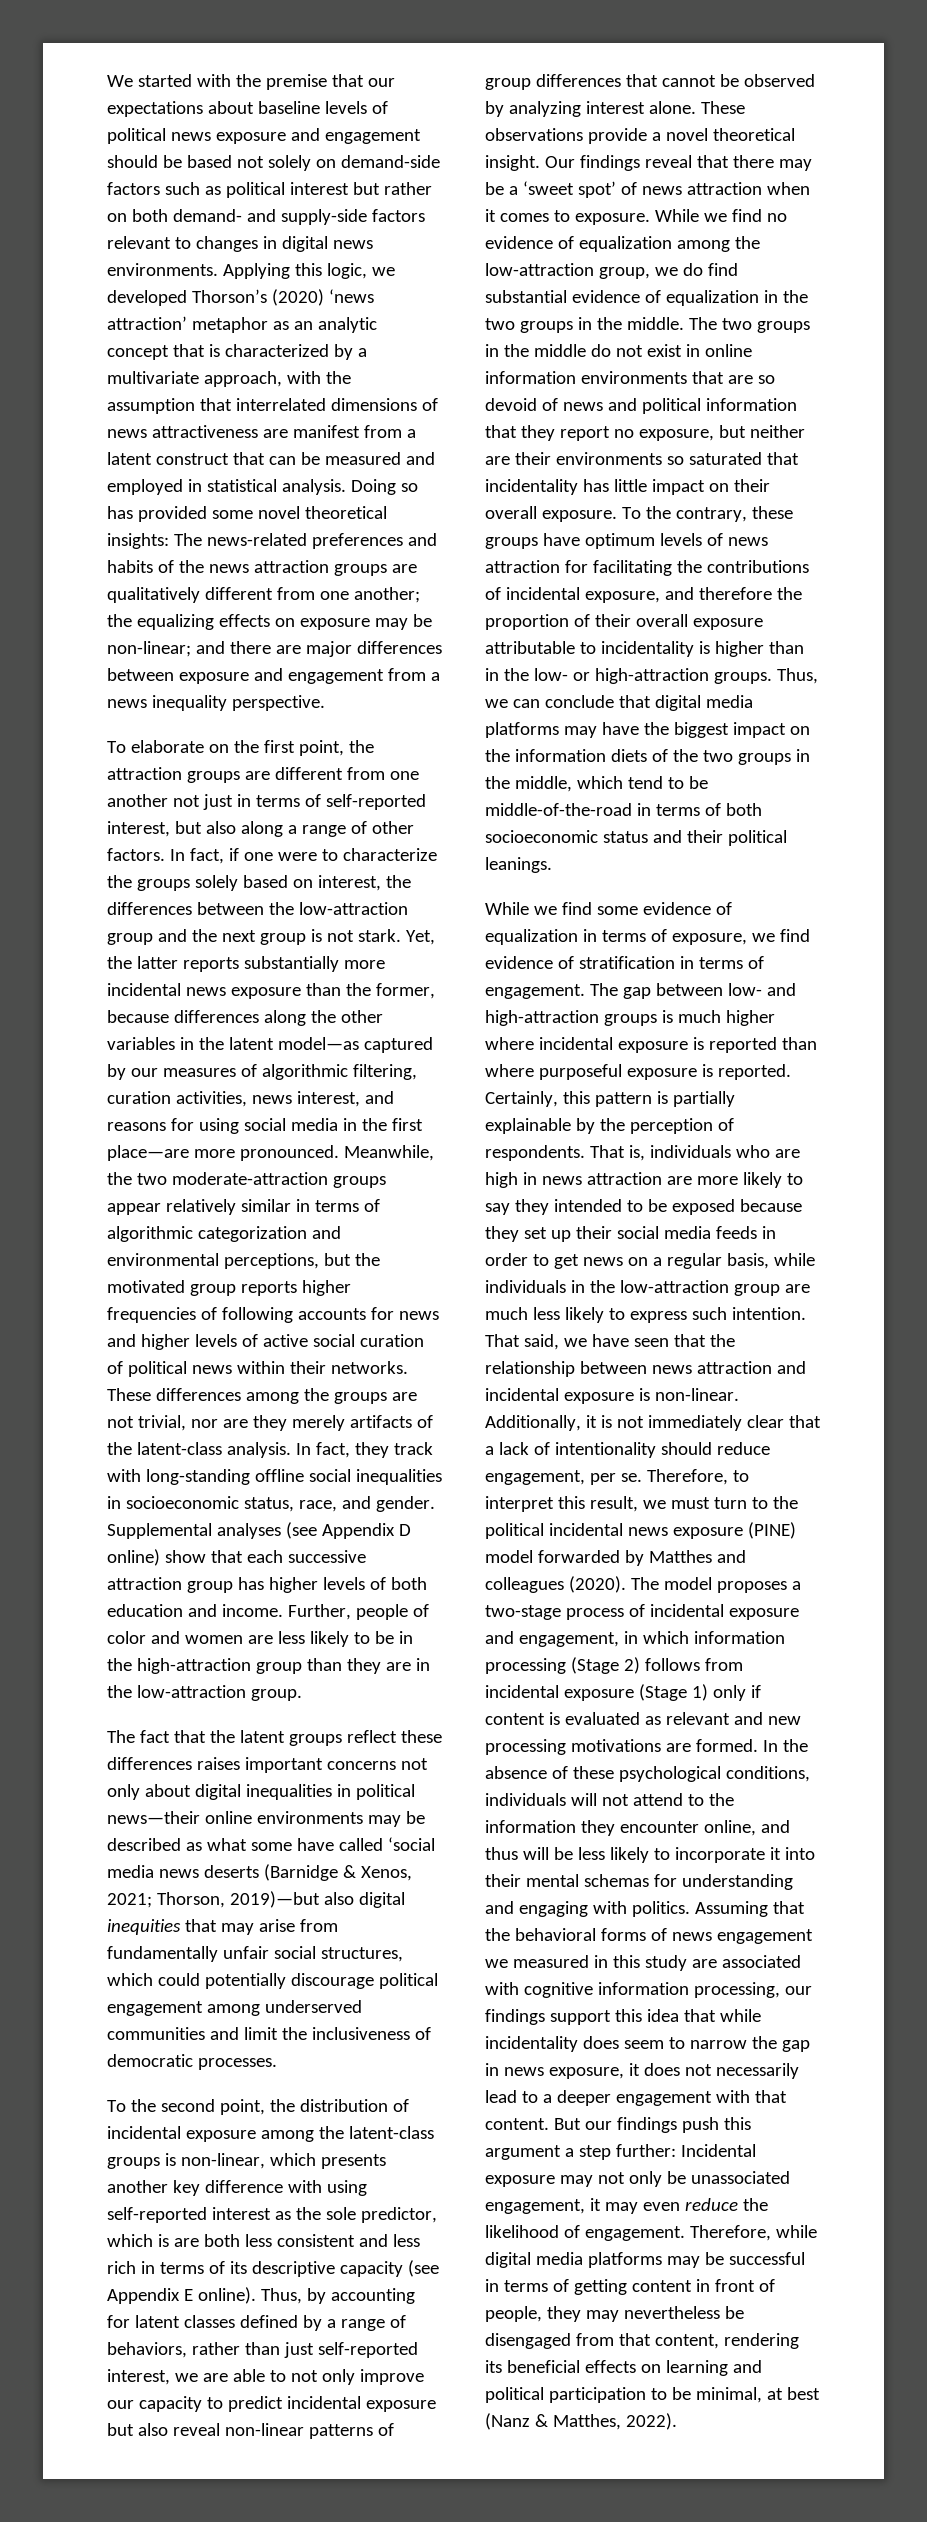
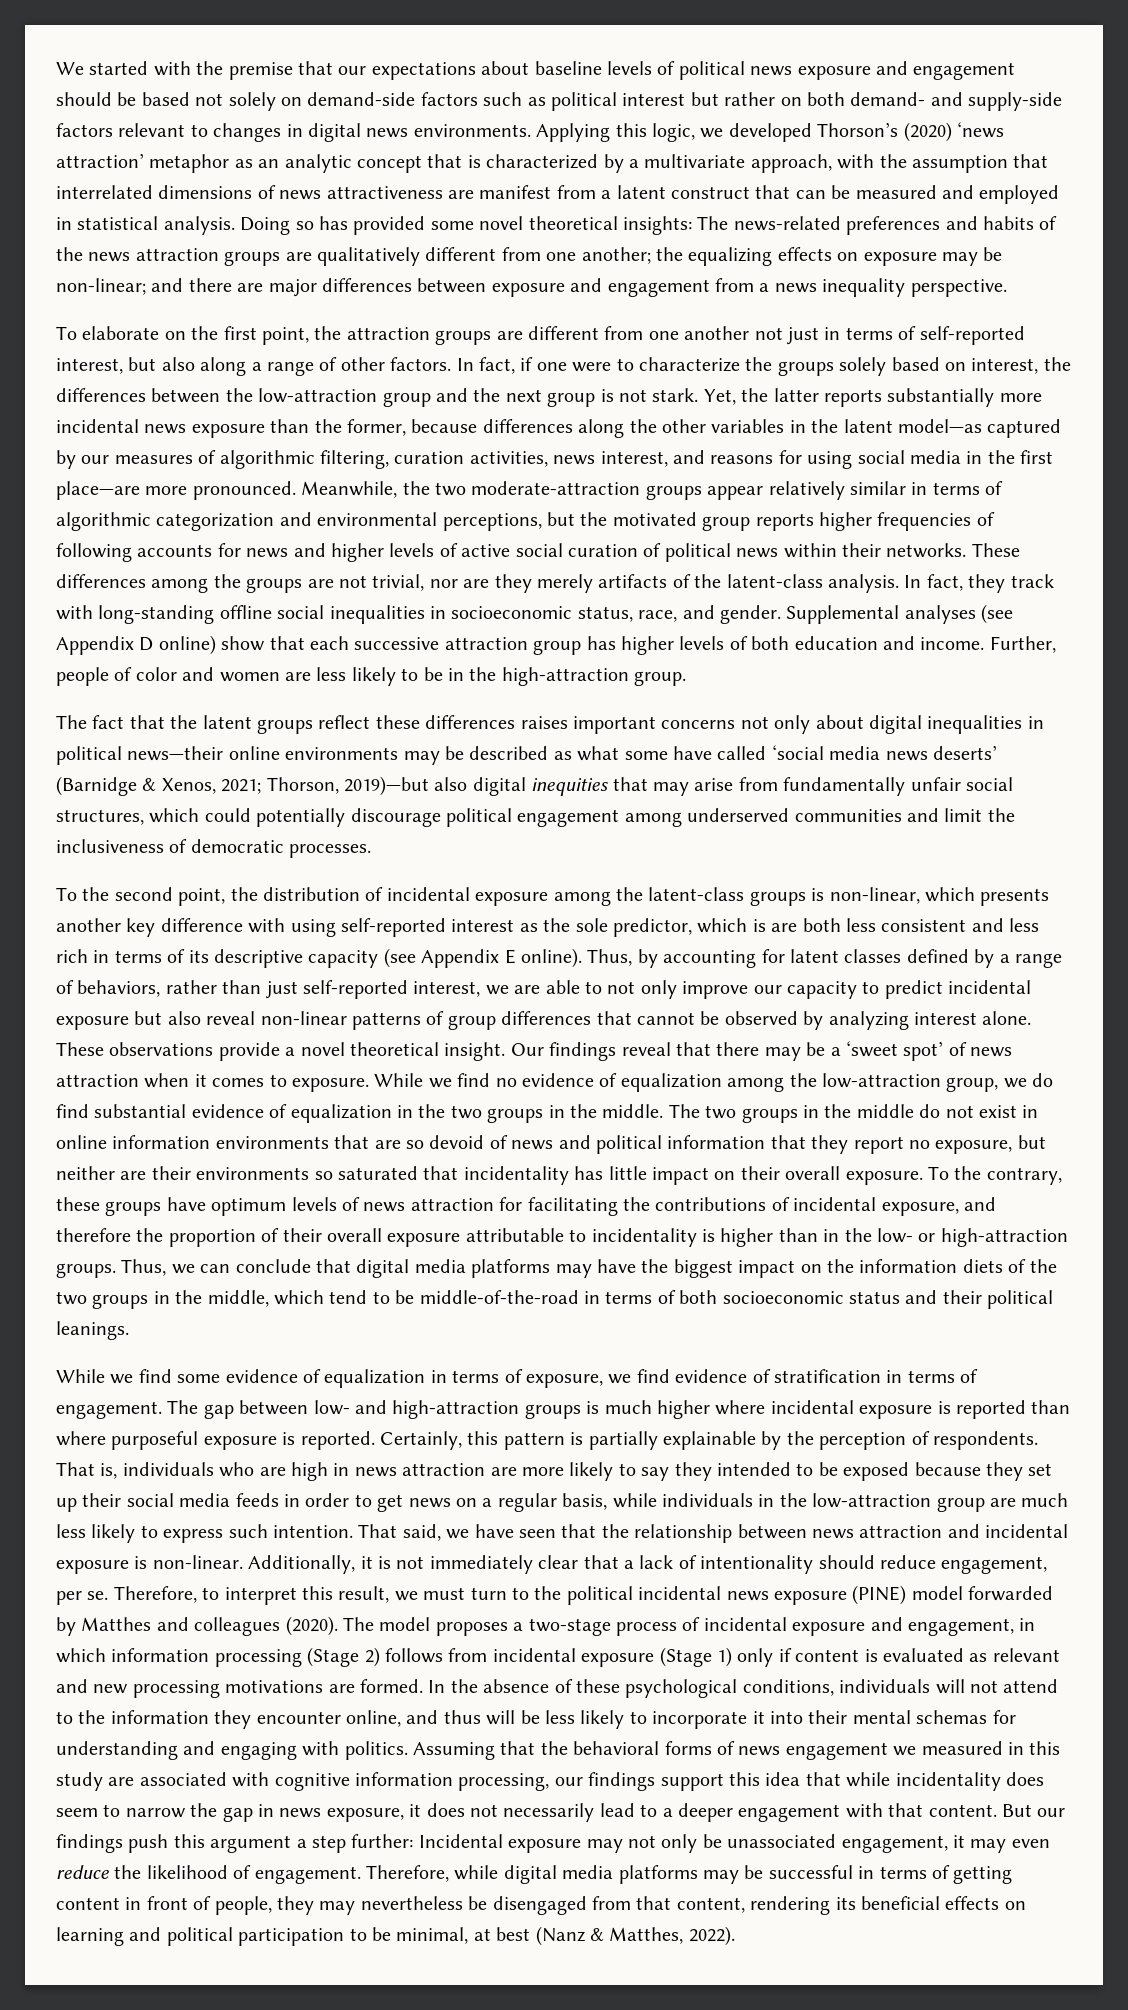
[255,1658,430,1674] [107,1685,246,1698] group than they are in the low-attraction -> (629, 676) none
[203,1865,259,1878] deserts -> [932,745,997,760] deserts’

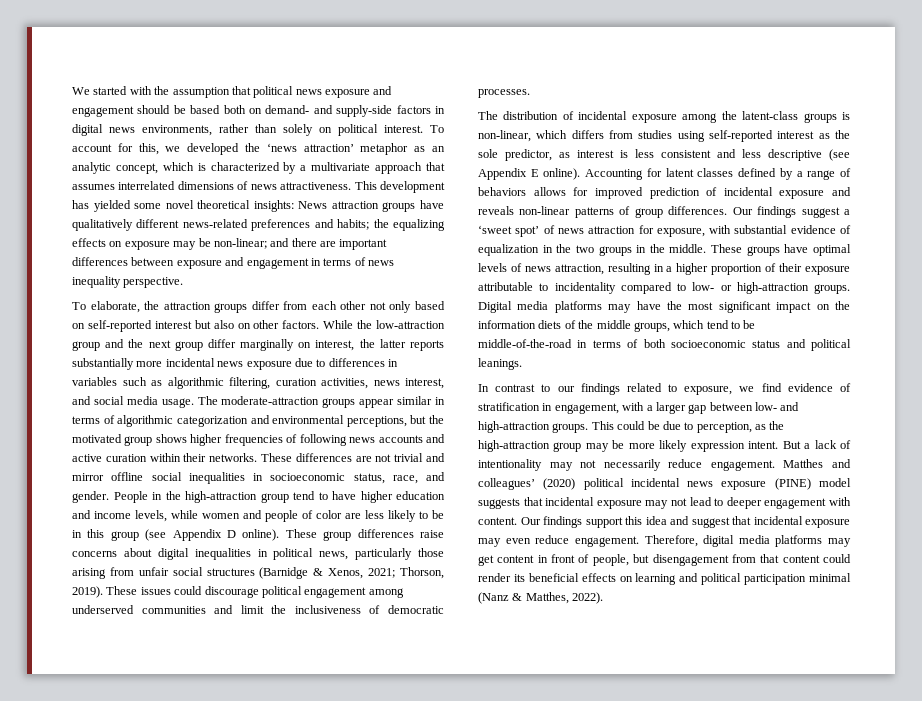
[228,61,676,80] premise that our expectations about baseline levels of -> [172,86,251,98] assumption that
[195,92,1063,111] [56,122,952,142] not solely on demand-side factors such as political interest but rather on both demand- and supply-side factors relevant to changes in digital news environments. Applying this logic, we developed Thorson’s (2020) -> [223,105,445,117] [72,124,444,136] [72,143,260,155] both on demand- and supply-side factors in digital news environments, rather than solely on political interest. To account for this, we developed the
[357,154,463,173] concept that -> [115,162,194,174] concept, which
[750,154,1049,173] [56,185,1060,204] [56,216,1058,235] [56,247,651,266] approach, with the assumption that interrelated dimensions of news attractiveness are manifest from a latent construct that can be measured and employed in statistical analysis. Doing so has provided some novel theoretical insights: The news-related preferences and habits of the news attraction groups are qualitatively different from one another; -> [375,162,445,174] [72,181,445,193] [72,200,444,212] [72,219,370,231] approach that assumes interrelated dimensions of news attractiveness. This development has yielded some novel theoretical insights: News attraction groups have qualitatively different news-related preferences and habits;
[268,279,317,297] major -> [339,239,388,250] important
[714,278,770,292] from a -> [310,257,366,266] in terms of
[82,326,1025,345] [56,357,1071,376] [56,388,221,403] elaborate on the first point, the attraction groups are different from one another not just in terms of self-reported interest, but also along a range of other factors. In fact, if one were to characterize the groups solely based on interest, the differences between -> [90,301,445,313] [72,320,354,332] elaborate, the attraction groups differ from each other not only based on self-reported interest but also on other factors. While
[600,388,736,405] is not stark. Yet, -> [207,339,355,351] differ marginally on interest,
[270,419,1062,438] [56,450,217,469] than the former, because differences along the other variables in the latent model—as captured by our measures of -> [294,358,398,367] [72,377,162,386] due to differences in variables such as
[710,450,1054,469] [56,481,466,500] reasons for using social media in the first place—are more pronounced. Meanwhile, the two -> [93,396,218,408] social media usage. The
[768,481,845,500] relatively -> (395, 403) none
[755,513,814,531] reports -> [155,434,187,443] shows
[137,543,779,562] accounts for news and higher levels of active social curation of political news -> [349,434,446,443] [72,454,147,462] news accounts and active curation
[151,574,1054,593] [56,605,215,624] among the groups are not trivial, nor are they merely artifacts of the latent-class analysis. In fact, they track with long-standing -> [355,453,446,462] [72,473,104,481] are not trivial and mirror
[786,604,1014,624] [56,635,1056,655] Supplemental analyses (see Appendix D online) show that each successive attraction group has higher levels of both education and income. Further, -> [113,491,445,503] [72,510,262,522] People in the high-attraction group tend to have higher education and income levels, while women and
[182,667,280,682] and women -> (342, 514) none
[469,667,687,686] [56,715,811,734] the high-attraction group. // The fact that the latent groups reflect these differences raises important concerns not only -> [87,529,444,541] [72,551,117,557] this group (see Appendix D online). These group differences raise concerns
[127,745,997,765] news—their online environments may be described as what some have called ‘social media news deserts’ -> [319,548,444,560] [72,567,255,579] news, particularly those arising from unfair social structures
[344,776,1013,796] [56,808,346,827] 2019)—but also digital inequities that may arise from fundamentally unfair social structures, which could potentially -> [72,586,203,598] 2019). These issues could
[56,887,258,906] To the second point, the -> [478,111,498,120] The
[980,888,1050,906] [56,918,286,937] presents another key difference with -> [571,130,673,139] differs from studies
[697,918,1040,933] [56,949,379,968] which is are both less consistent and less rich in terms of its descriptive capacity -> [559,149,822,161] as interest is less consistent and less descriptive
[587,949,757,968] Thus, by accounting -> [585,169,644,180] Accounting
[77,980,1032,999] [56,1011,1032,1030] [56,1042,826,1061] behaviors, rather than just self-reported interest, we are able to not only improve our capacity to predict incidental exposure but also reveal non-linear patterns of group differences that cannot be observed by analyzing interest alone. These observations provide a novel theoretical insight. Our findings reveal that there may be -> [478,187,851,199] [478,206,840,218] behaviors allows for improved prediction of incidental exposure and reveals non-linear patterns of group differences. Our findings suggest
[144,1073,1054,1092] [56,1104,89,1118] when it comes to exposure. While we find no evidence of equalization among the low-attraction group, we do find -> [638,225,732,237] for exposure, with
[668,1104,1039,1123] [56,1135,1046,1154] [56,1166,1062,1185] [56,1197,287,1216] The two groups in the middle do not exist in online information environments that are so devoid of news and political information that they report no exposure, but neither are their environments so saturated that incidentality has little impact on their overall exposure. To the contrary, these groups have optimum -> [711,244,851,256] These groups have optimal
[410,1197,996,1216] [56,1228,164,1242] attraction for facilitating the contributions of incidental exposure, and therefore the -> [554,263,709,275] attraction, resulting in a higher
[327,1228,382,1242] overall -> (803, 267) none
[701,1228,1068,1247] [56,1259,410,1278] is higher than in the low- or high-attraction groups. Thus, we can conclude that digital -> [620,282,850,294] [478,301,512,313] compared to low- or high-attraction groups. Digital
[673,1259,733,1278] biggest -> [688,301,771,313] most significant
[56,1290,269,1309] two groups in the middle, -> [596,320,670,332] middle groups,
[942,1290,982,1304] their -> (806, 343) none
[56,1369,523,1388] While we find some evidence of equalization in terms of -> [478,383,678,395] In contrast to our findings related to
[907,1369,979,1383] [56,1400,199,1419] terms of engagement. The -> [554,402,686,414] engagement, with a larger
[524,1400,1071,1419] [56,1431,1038,1450] [56,1462,1053,1481] [56,1493,1069,1512] [56,1524,1069,1543] [56,1555,1048,1574] [56,1586,562,1605] groups is much higher where incidental exposure is reported than where purposeful exposure is reported. Certainly, this pattern is partially explainable by the perception of respondents. That is, individuals who are high in news attraction are more likely to say they intended to be exposed because they set up their social media feeds in order to get news on a regular basis, while individuals in the low-attraction group are much less likely to express such intention. That said, we have seen that the relationship between news attraction and incidental exposure is non-linear. Additionally, it is not immediately clear that a lack of intentionality should reduce engagement, per se. Therefore, to interpret this result, we must turn to the -> [552,421,785,433] [478,440,851,452] [478,459,851,471] [478,478,576,490] groups. This could be due to perception, as the high-attraction group may be more likely expression intent. But a lack of intentionality may not necessarily reduce engagement. Matthes and colleagues’ (2020)
[968,1586,1054,1601] [56,1616,1036,1636] [56,1647,1060,1667] [56,1679,1059,1698] [56,1710,1016,1729] [56,1741,1061,1760] [56,1772,1044,1791] [56,1803,1066,1822] [56,1834,1050,1853] [56,1865,252,1879] forwarded by Matthes and colleagues (2020). The model proposes a two-stage process of incidental exposure and engagement, in which information processing (Stage 2) follows from incidental exposure (Stage 1) only if content is evaluated as relevant and new processing motivations are formed. In the absence of these psychological conditions, individuals will not attend to the information they encounter online, and thus will be less likely to incorporate it into their mental schemas for understanding and engaging with politics. Assuming that the behavioral forms of news engagement we measured in this study are associated with cognitive information processing, our findings support this idea that while incidentality does seem to narrow the gap in news exposure, it does not necessarily lead to a deeper engagement with that content. But our findings push this argument a step further: Incidental exposure may not only be unassociated engagement, it may even reduce the likelihood of -> [478,497,851,509] [478,516,850,528] [478,535,570,547] suggests that incidental exposure may not lead to deeper engagement with content. Our findings support this idea and suggest that incidental exposure may even reduce
[454,1865,1013,1884] while digital media platforms may be successful in terms of getting -> [703,535,851,547] [478,555,494,566] digital media platforms may get
[277,1896,831,1915] they may nevertheless be disengaged from that content, rendering -> [633,554,851,566] [478,573,511,582] but disengagement from that content could render
[349,1927,531,1944] to be minimal, at best -> [809,573,851,582] minimal

